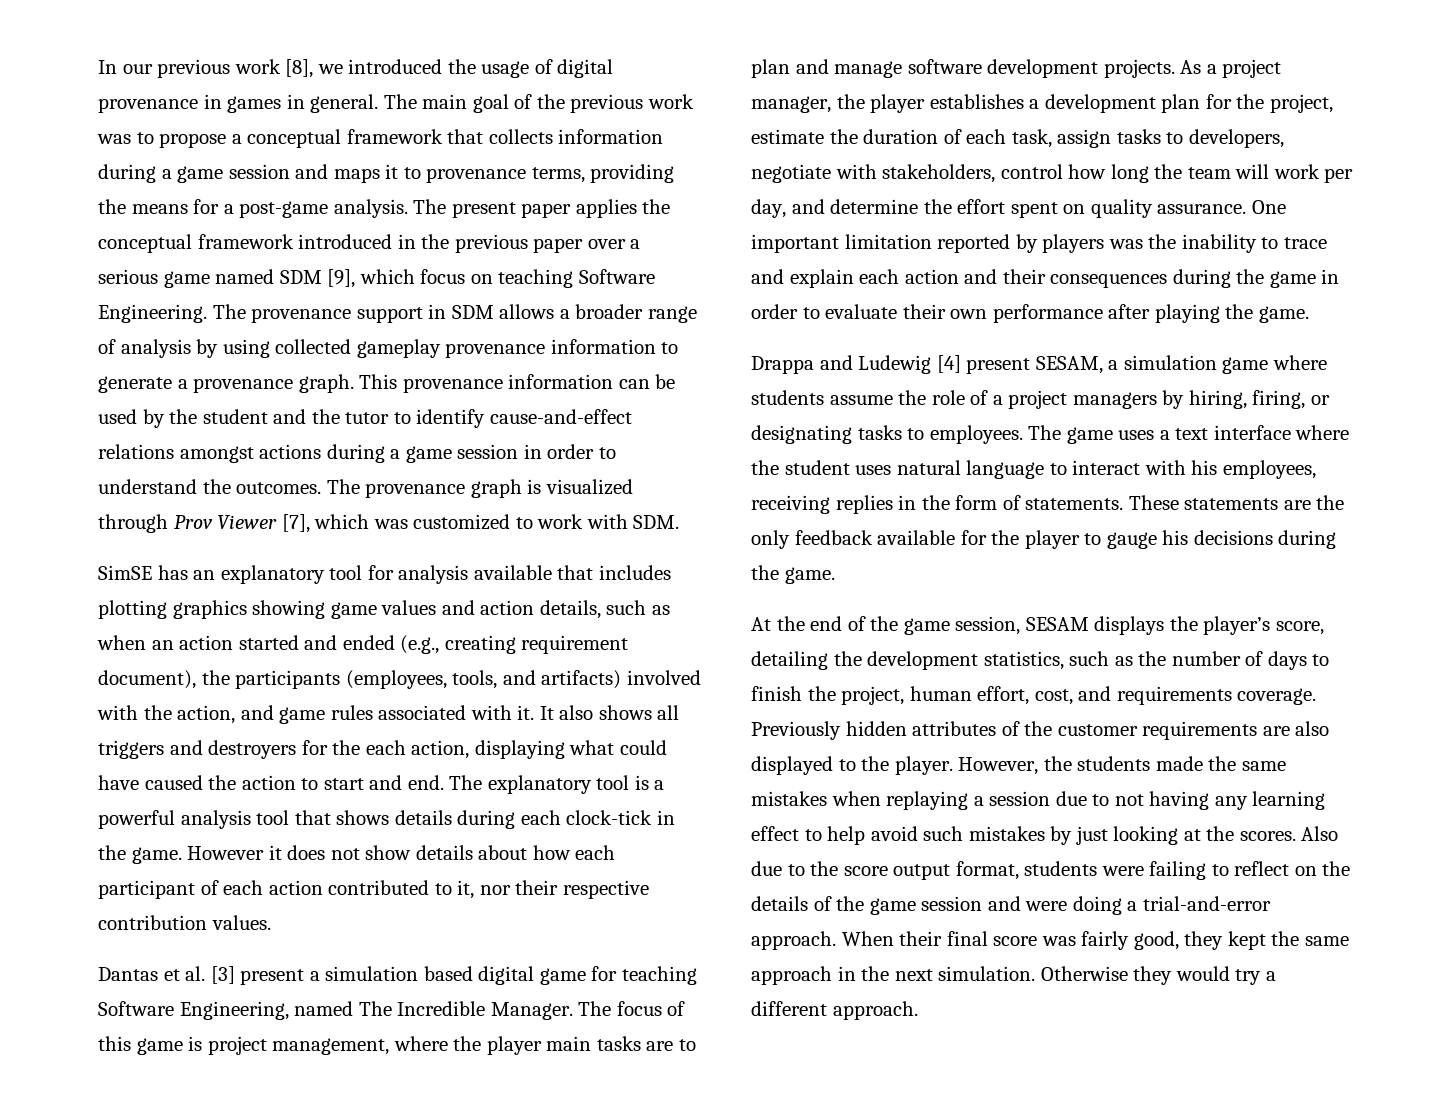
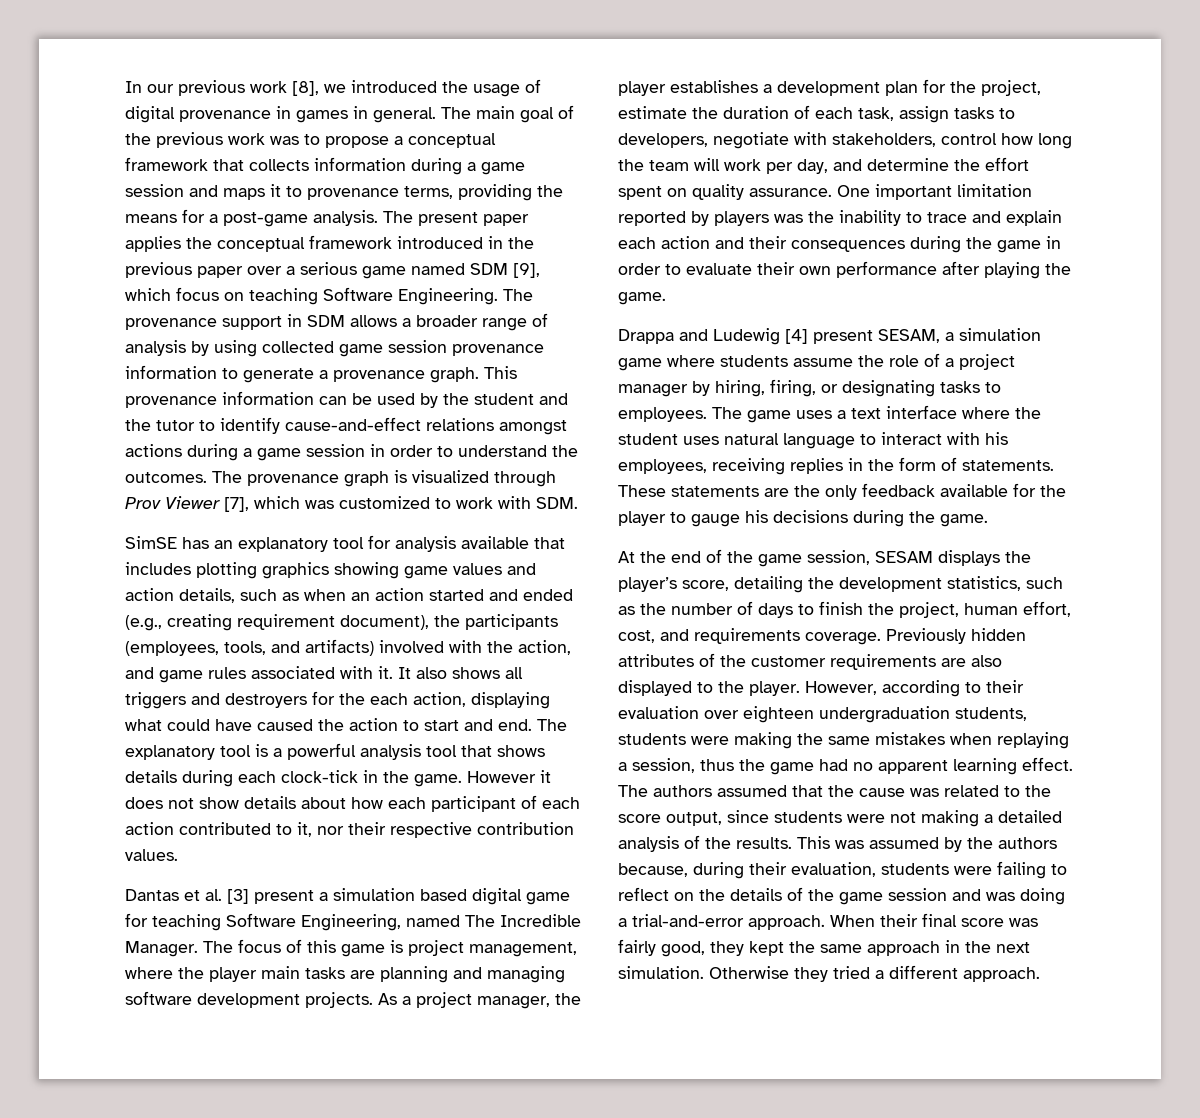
[356,339,441,358] gameplay -> [339,340,447,357] game session
[678,1039,696,1051] [751,59,903,78] to plan and manage -> [380,966,565,983] planning and managing
[1072,392,1157,409] managers -> [618,384,688,397] manager
[1043,756,1203,771] the students made -> [882,680,1024,697] [618,706,1027,723] [618,732,792,749] according to their evaluation over eighteen undergraduation students, students were making
[989,791,1326,810] [751,826,1339,845] [751,861,1019,880] session due to not having any learning effect to help avoid such mistakes by just looking at the scores. Also due to the score output format, -> [632,757,1073,775] [618,785,1051,797] [618,810,1062,827] [618,835,1057,852] [618,862,876,879] session, thus the game had no apparent learning effect. The authors assumed that the cause was related to the score output, since students were not making a detailed analysis of the results. This was assumed by the authors because, during their evaluation,
[1025,901,1068,911] were -> [986,892,1015,901] was
[1175,966,1262,985] would try -> [833,966,870,979] tried

